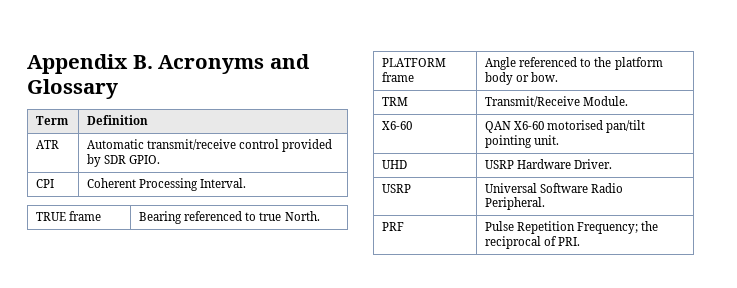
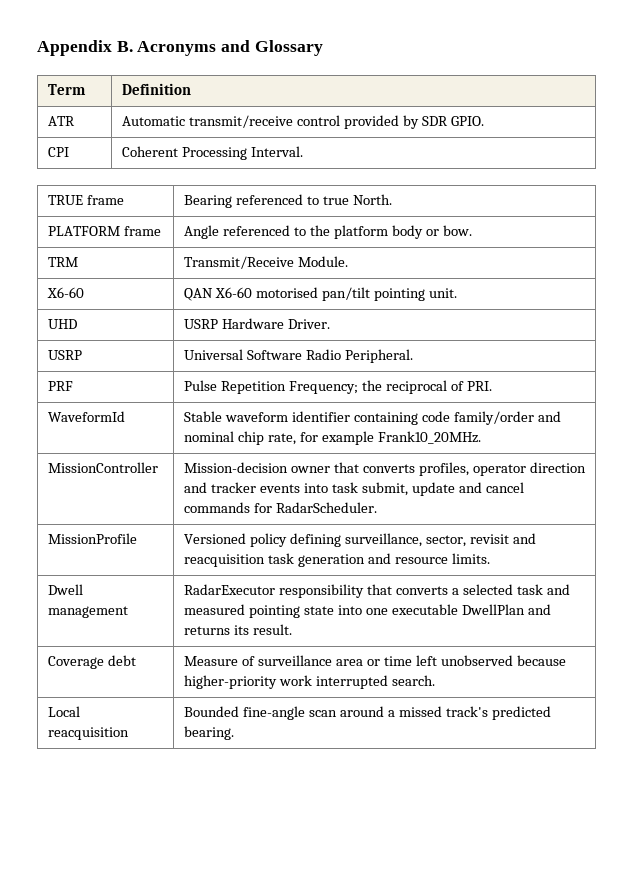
(581, 241) none -> [48,411,126,422] [184,411,561,425] [184,431,481,445] [48,462,159,473] [184,462,586,476] [184,482,524,496] [184,502,378,513] [48,533,138,544] [184,533,536,547] [184,553,490,567] [48,584,84,595] [48,606,129,618] [184,584,570,598] [184,604,551,618] [184,624,293,635] [48,655,137,669] [184,655,566,666] [184,675,435,689] [48,706,81,717] [48,727,130,740] [184,706,551,720] [184,726,235,740] // WaveformId | Stable waveform identifier containing code family/order and nominal chip rate, for example Frank10_20MHz. // MissionController | Mission-decision owner that converts profiles, operator direction and tracker events into task submit, update and cancel commands for RadarScheduler. // MissionProfile | Versioned policy defining surveillance, sector, revisit and reacquisition task generation and resource limits. // Dwell management | RadarExecutor responsibility that converts a selected task and measured pointing state into one executable DwellPlan and returns its result. // Coverage debt | Measure of surveillance area or time left unobserved because higher-priority work interrupted search. // Local reacquisition | Bounded fine-angle scan around a missed track's predicted bearing.

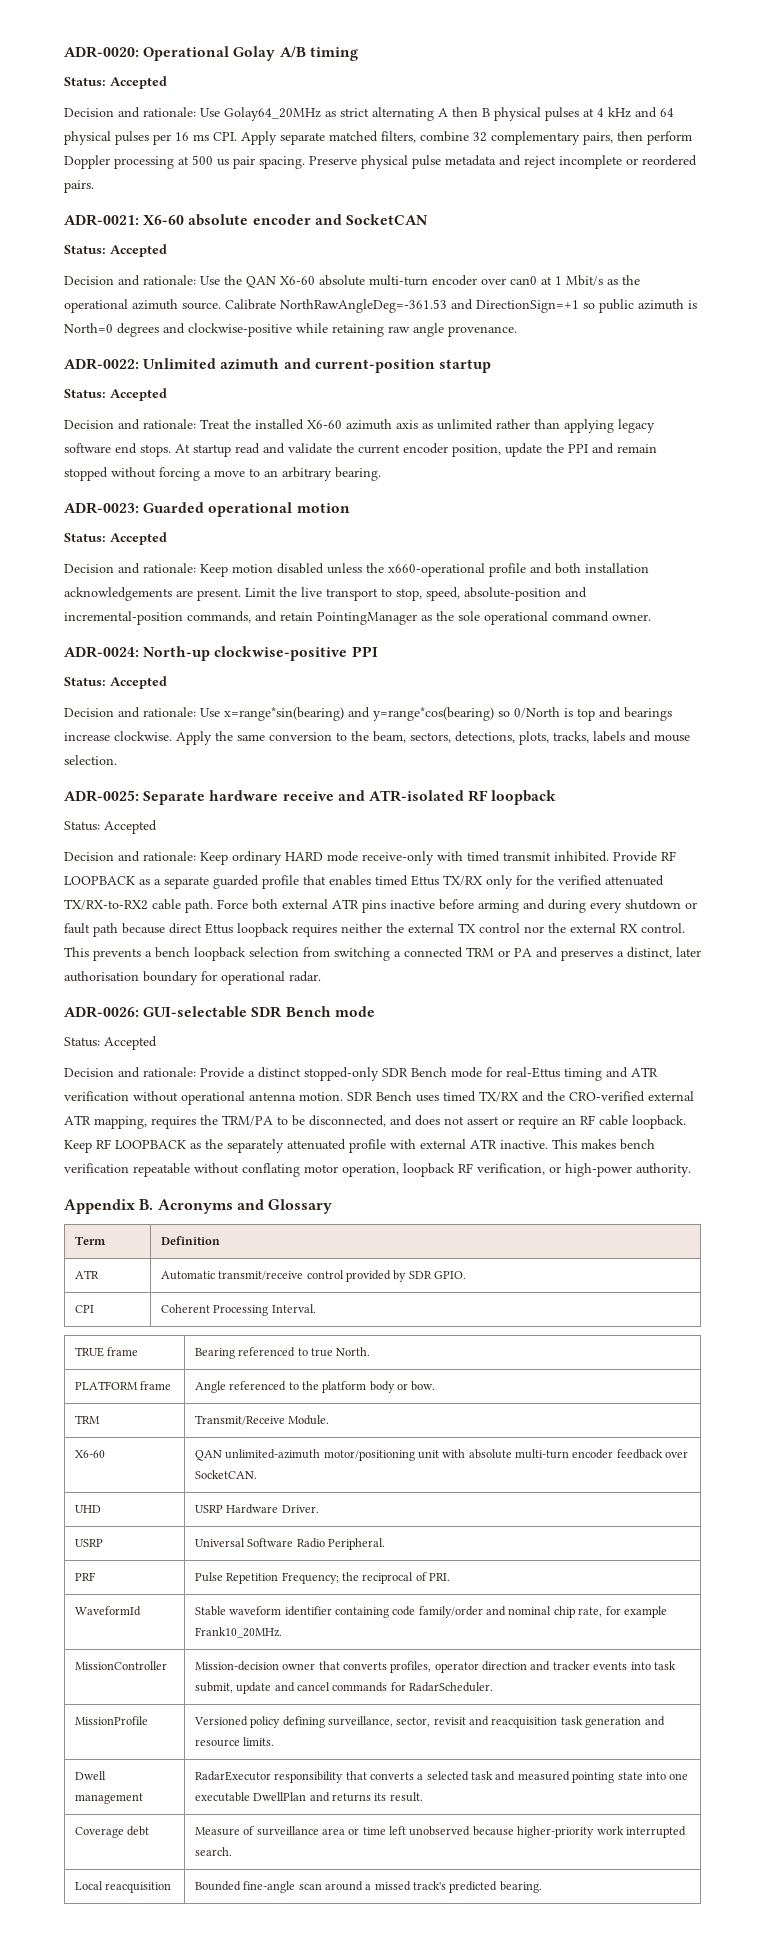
(37, 48) none -> [64,46,358,61] [64,76,167,89] [64,107,674,121] [64,131,692,145] [64,155,697,169] [64,180,94,193] [64,214,428,226] [64,244,167,257] [64,275,640,288] [64,299,697,313] [64,323,517,337] [64,358,491,373] [64,388,167,401] [64,419,655,433] [64,443,657,457] [64,467,381,481] [64,502,350,517] [64,532,167,545] [64,563,649,577] [64,587,587,601] [64,611,651,625] [64,646,378,661] [64,676,167,689] [64,707,672,721] [64,731,690,745] [64,755,117,765] [64,790,557,805] [64,820,157,834] [64,851,676,865] [64,875,664,889] [64,899,697,913] [64,923,685,937] [64,947,701,961] [64,971,321,985] [64,1006,375,1018] [64,1036,157,1050] [64,1067,658,1081] [64,1091,694,1105] [64,1115,686,1129] [64,1139,655,1153] [64,1163,691,1177] ADR-0020: Operational Golay A/B timing // Status: Accepted // Decision and rationale: Use Golay64_20MHz as strict alternating A then B physical pulses at 4 kHz and 64 physical pulses per 16 ms CPI. Apply separate matched filters, combine 32 complementary pairs, then perform Doppler processing at 500 us pair spacing. Preserve physical pulse metadata and reject incomplete or reordered pairs. // ADR-0021: X6-60 absolute encoder and SocketCAN // Status: Accepted // Decision and rationale: Use the QAN X6-60 absolute multi-turn encoder over can0 at 1 Mbit/s as the operational azimuth source. Calibrate NorthRawAngleDeg=-361.53 and DirectionSign=+1 so public azimuth is North=0 degrees and clockwise-positive while retaining raw angle provenance. // ADR-0022: Unlimited azimuth and current-position startup // Status: Accepted // Decision and rationale: Treat the installed X6-60 azimuth axis as unlimited rather than applying legacy software end stops. At startup read and validate the current encoder position, update the PPI and remain stopped without forcing a move to an arbitrary bearing. // ADR-0023: Guarded operational motion // Status: Accepted // Decision and rationale: Keep motion disabled unless the x660-operational profile and both installation acknowledgements are present. Limit the live transport to stop, speed, absolute-position and incremental-position commands, and retain PointingManager as the sole operational command owner. // ADR-0024: North-up clockwise-positive PPI // Status: Accepted // Decision and rationale: Use x=range*sin(bearing) and y=range*cos(bearing) so 0/North is top and bearings increase clockwise. Apply the same conversion to the beam, sectors, detections, plots, tracks, labels and mouse selection. // ADR-0025: Separate hardware receive and ATR-isolated RF loopback // Status: Accepted // Decision and rationale: Keep ordinary HARD mode receive-only with timed transmit inhibited. Provide RF LOOPBACK as a separate guarded profile that enables timed Ettus TX/RX only for the verified attenuated TX/RX-to-RX2 cable path. Force both external ATR pins inactive before arming and during every shutdown or fault path because direct Ettus loopback requires neither the external TX control nor the external RX control. This prevents a bench loopback selection from switching a connected TRM or PA and preserves a distinct, later authorisation boundary for operational radar. // ADR-0026: GUI-selectable SDR Bench mode // Status: Accepted // Decision and rationale: Provide a distinct stopped-only SDR Bench mode for real-Ettus timing and ATR verification without operational antenna motion. SDR Bench uses timed TX/RX and the CRO-verified external ATR mapping, requires the TRM/PA to be disconnected, and does not assert or require an RF cable loopback. Keep RF LOOPBACK as the separately attenuated profile with external ATR inactive. This makes bench verification repeatable without conflating motor operation, loopback RF verification, or high-power authority. //
[215,287,457,301] X6-60 motorised pan/tilt pointing unit. -> [225,1449,689,1461] [194,1470,257,1479] unlimited-azimuth motor/positioning unit with absolute multi-turn encoder feedback over SocketCAN.

